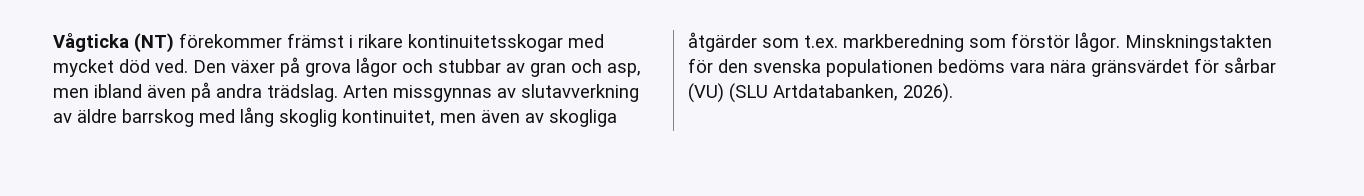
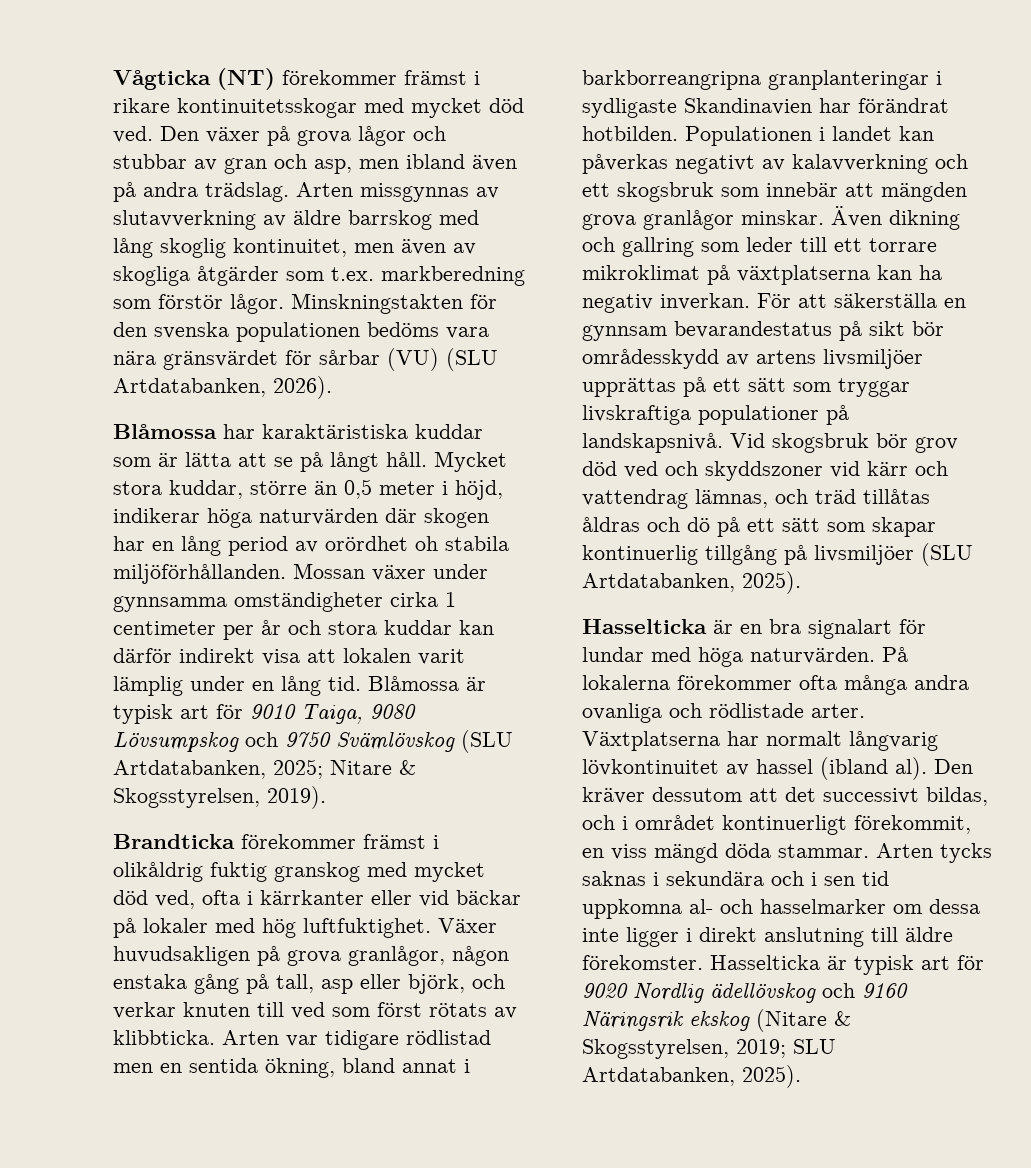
(953, 93) none -> [113,424,483,439] [113,451,507,472] [113,479,503,500] [113,508,489,528] [113,536,509,556] [113,563,488,584] [113,592,456,612] [113,620,494,640] [113,648,465,665] [113,676,486,696] [113,704,416,724] [113,730,513,753] [113,759,416,779] [113,786,326,809] [113,834,439,849] [113,862,485,882] [113,890,521,909] [113,918,497,938] [113,946,509,966] [113,974,505,994] [113,1002,517,1019] [113,1030,491,1050] [113,1058,470,1078] [582,70,942,90] [582,98,949,118] [582,126,934,146] [582,154,968,174] [582,182,967,202] [582,206,960,230] [582,237,937,257] [582,265,942,285] [582,293,966,313] [582,321,944,341] [582,349,923,369] [582,377,910,397] [582,405,849,425] [582,433,958,453] [582,461,948,481] [582,489,930,509] [582,517,936,537] [582,543,973,566] [582,571,801,594] [582,619,926,639] [582,647,908,667] [582,675,969,695] [582,703,865,723] [582,731,938,751] [582,757,973,780] [582,787,988,806] [582,815,971,835] [582,843,992,863] [582,871,889,886] [582,899,980,919] [582,927,953,947] [582,955,984,975] [582,983,908,1003] [582,1009,851,1032] [582,1039,836,1059] [582,1065,801,1088] // Blåmossa har karaktäristiska kuddar som är lätta att se på långt håll. Mycket stora kuddar, större än 0,5 meter i höjd, indikerar höga naturvärden där skogen har en lång period av orördhet oh stabila miljöförhållanden. Mossan växer under gynnsamma omständigheter cirka 1 centimeter per år och stora kuddar kan därför indirekt visa att lokalen varit lämplig under en lång tid. Blåmossa är typisk art för 9010 Taiga, 9080 Lövsumpskog och 9750 Svämlövskog (SLU Artdatabanken, 2025; Nitare & Skogsstyrelsen, 2019). // Brandticka förekommer främst i olikåldrig fuktig granskog med mycket död ved, ofta i kärrkanter eller vid bäckar på lokaler med hög luftfuktighet. Växer huvudsakligen på grova granlågor, någon enstaka gång på tall, asp eller björk, och verkar knuten till ved som först rötats av klibbticka. Arten var tidigare rödlistad men en sentida ökning, bland annat i barkborreangripna granplanteringar i sydligaste Skandinavien har förändrat hotbilden. Populationen i landet kan påverkas negativt av kalavverkning och ett skogsbruk som innebär att mängden grova granlågor minskar. Även dikning och gallring som leder till ett torrare mikroklimat på växtplatserna kan ha negativ inverkan. För att säkerställa en gynnsam bevarandestatus på sikt bör områdesskydd av artens livsmiljöer upprättas på ett sätt som tryggar livskraftiga populationer på landskapsnivå. Vid skogsbruk bör grov död ved och skyddszoner vid kärr och vattendrag lämnas, och träd tillåtas åldras och dö på ett sätt som skapar kontinuerlig tillgång på livsmiljöer (SLU Artdatabanken, 2025). // Hasselticka är en bra signalart för lundar med höga naturvärden. På lokalerna förekommer ofta många andra ovanliga och rödlistade arter. Växtplatserna har normalt långvarig lövkontinuitet av hassel (ibland al). Den kräver dessutom att det successivt bildas, och i området kontinuerligt förekommit, en viss mängd döda stammar. Arten tycks saknas i sekundära och i sen tid uppkomna al- och hasselmarker om dessa inte ligger i direkt anslutning till äldre förekomster. Hasselticka är typisk art för 9020 Nordlig ädellövskog och 9160 Näringsrik ekskog (Nitare & Skogsstyrelsen, 2019; SLU Artdatabanken, 2025).

